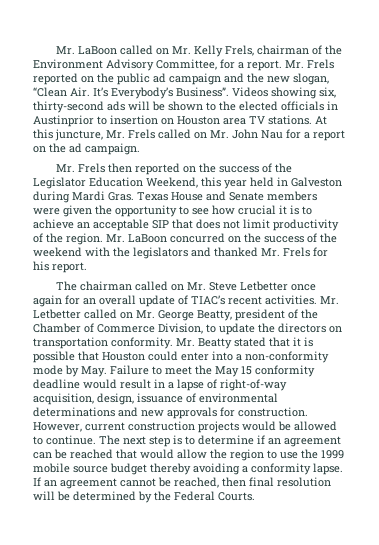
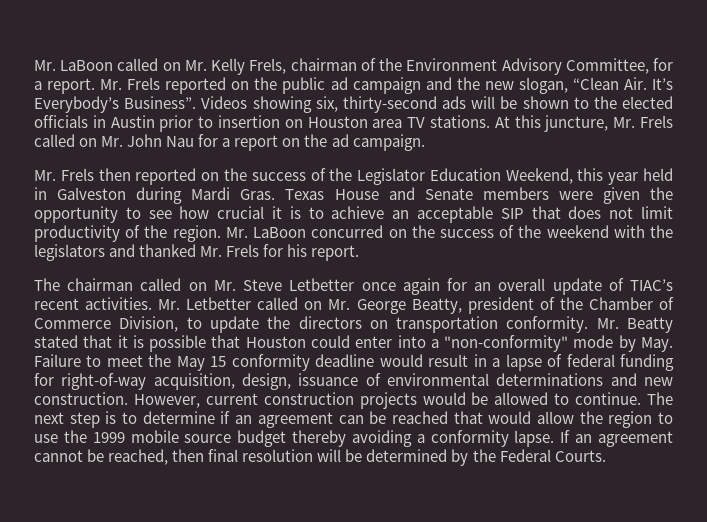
[33,115,94,127] Austinprior -> [110,115,194,132] Austin prior
[245,351,329,363] non-conformity -> [444,335,569,352] "non-conformity"
(217, 384) none -> [566,354,674,371] [34,373,54,386] federal funding for
[167,407,235,419] approvals for -> (673, 381) none

